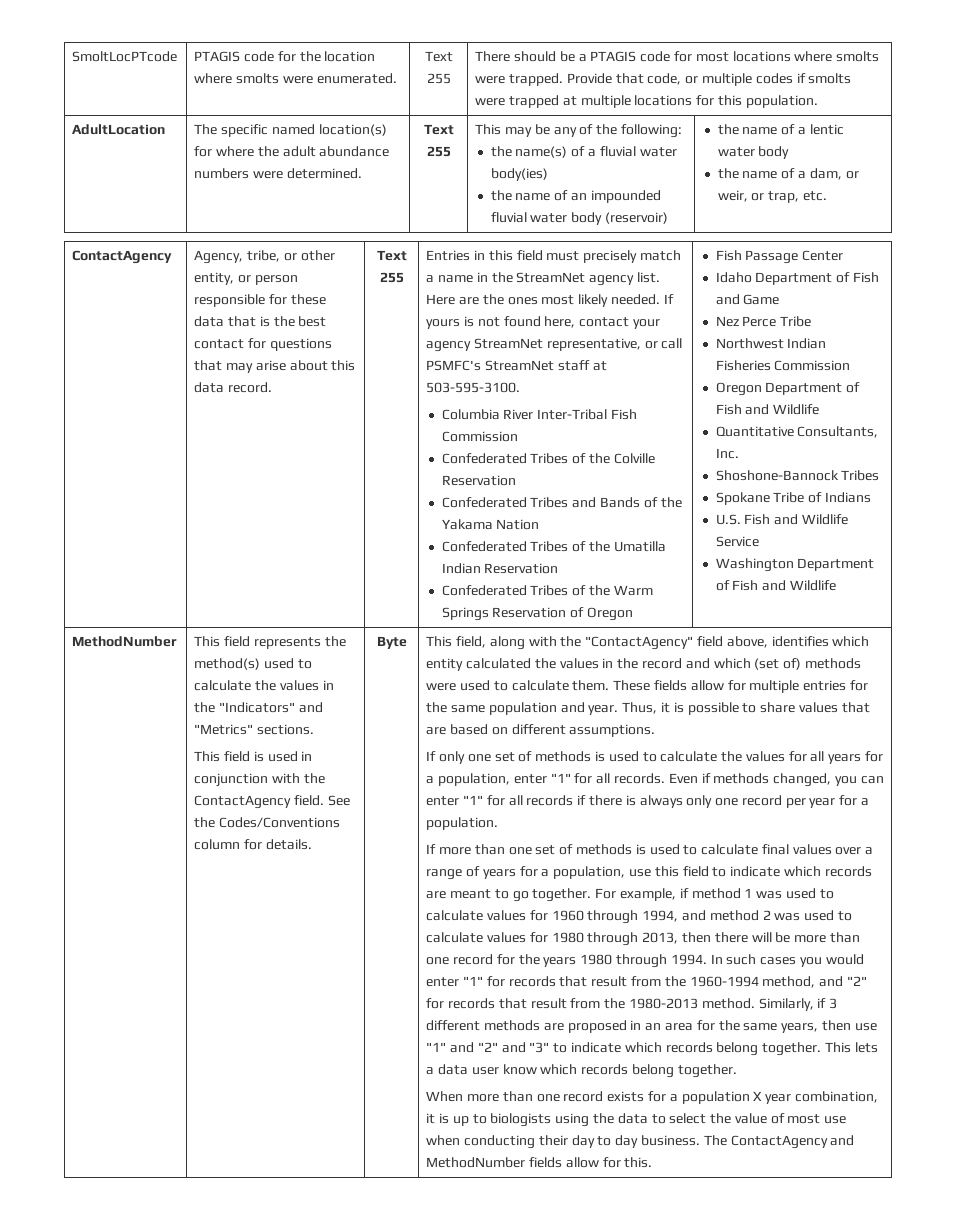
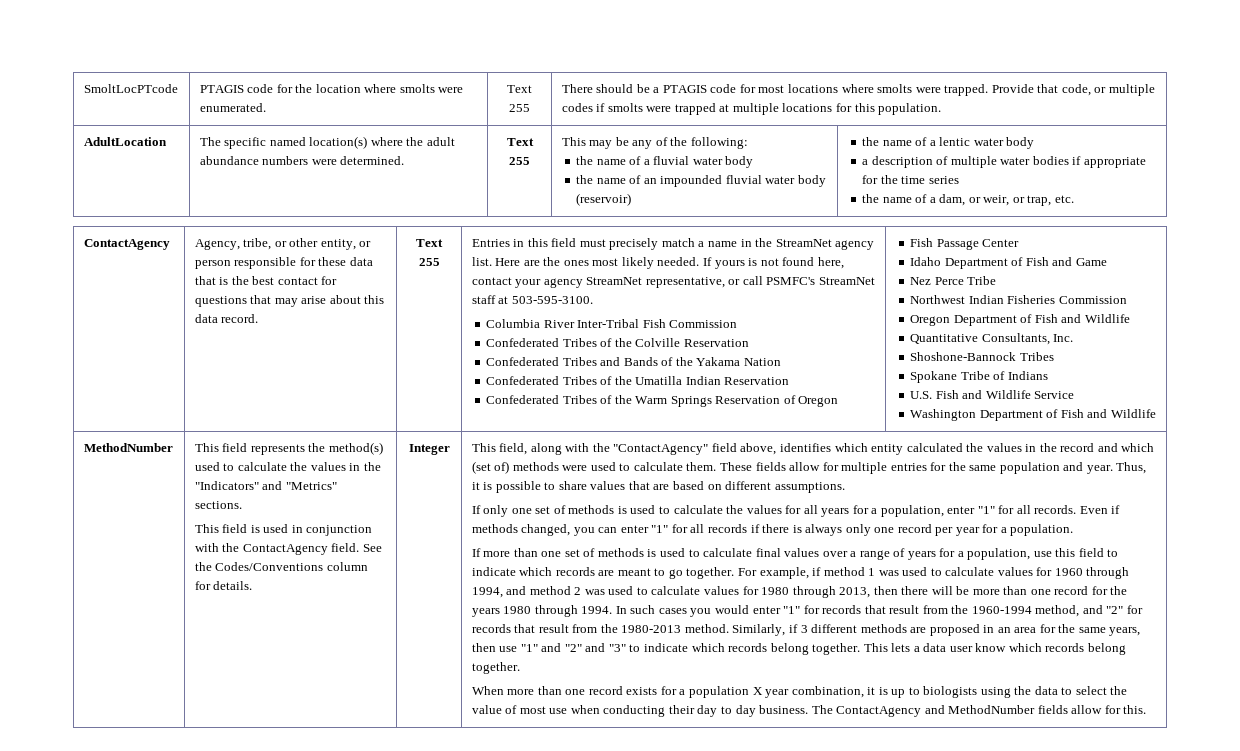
[194,146,213,157] for -> (368, 142) none
[515,146,568,158] name(s) -> [596,159,626,165] name
[490,168,548,181] body(ies) -> [725,156,754,168] body
(790, 152) none -> [862,156,1146,168] [862,175,959,184] // a description of multiple water bodies if appropriate for the time series
[376,636,407,649] Byte -> [408,444,450,455] Integer

